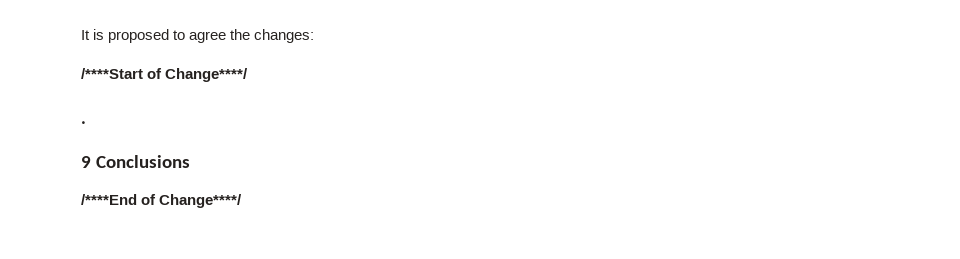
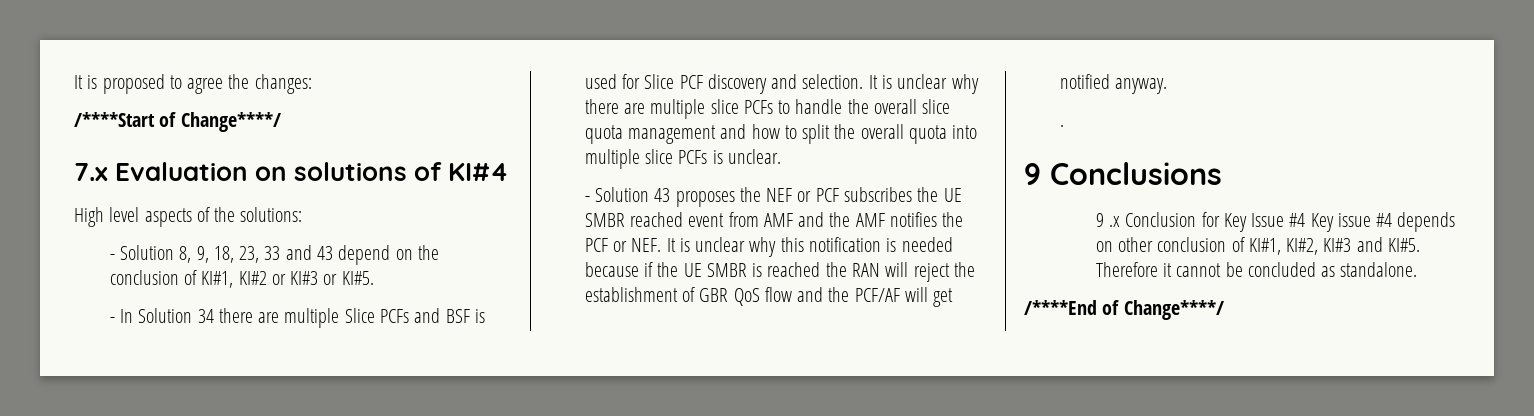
[81,121,86,124] [81,155,190,168] . // 9 Conclusions -> [74,162,509,181] [74,207,303,227] [109,245,439,265] [109,270,374,288] [109,308,485,328] [584,74,979,94] [584,99,951,119] [584,124,978,144] [584,149,781,169] [584,187,962,207] [584,212,964,227] [584,237,953,257] [584,262,975,282] [584,287,954,307] [1059,74,1168,94] [1059,124,1064,127] [1024,162,1222,185] [1095,212,1456,232] [1095,237,1420,255] [1095,262,1418,277] 7.x Evaluation on solutions of KI#4 // High level aspects of the solutions: // - Solution 8, 9, 18, 23, 33 and 43 depend on the conclusion of KI#1, KI#2 or KI#3 or KI#5. // - In Solution 34 there are multiple Slice PCFs and BSF is used for Slice PCF discovery and selection. It is unclear why there are multiple slice PCFs to handle the overall slice quota management and how to split the overall quota into multiple slice PCFs is unclear. // - Solution 43 proposes the NEF or PCF subscribes the UE SMBR reached event from AMF and the AMF notifies the PCF or NEF. It is unclear why this notification is needed because if the UE SMBR is reached the RAN will reject the establishment of GBR QoS flow and the PCF/AF will get notified anyway. // . // 9 Conclusions // 9 .x Conclusion for Key Issue #4 Key issue #4 depends on other conclusion of KI#1, KI#2, KI#3 and KI#5. Therefore it cannot be concluded as standalone.

